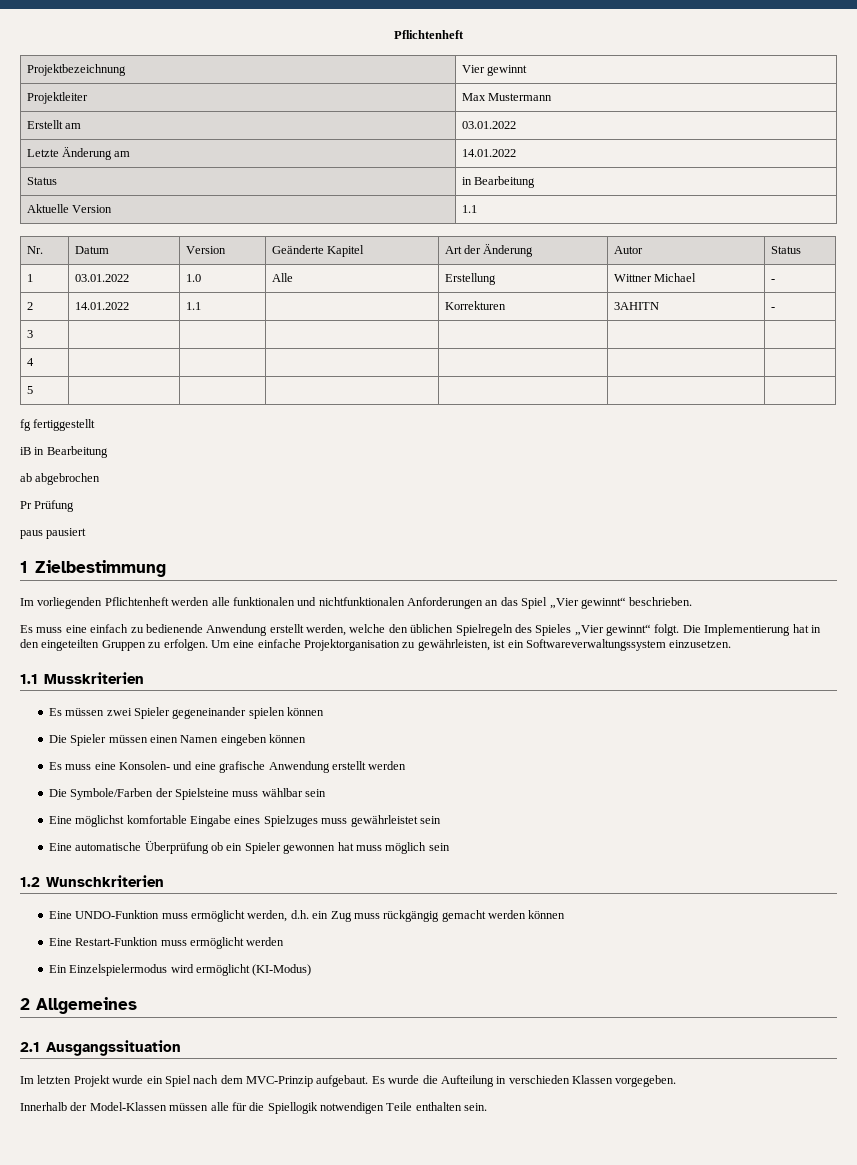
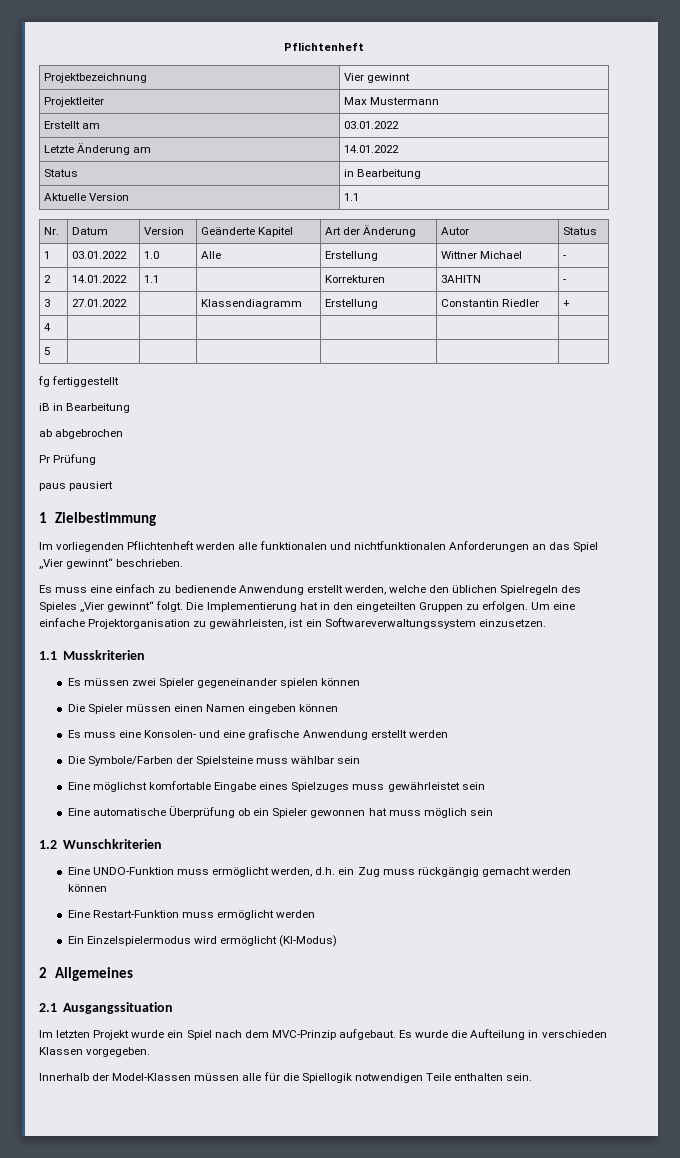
(33, 334) | | | | | -> [71,299,127,307] [200,299,302,309] [324,299,378,309] [440,299,539,307] [562,300,570,307] 27.01.2022 | | Klassendiagramm | Erstellung | Constantin Riedler | +

